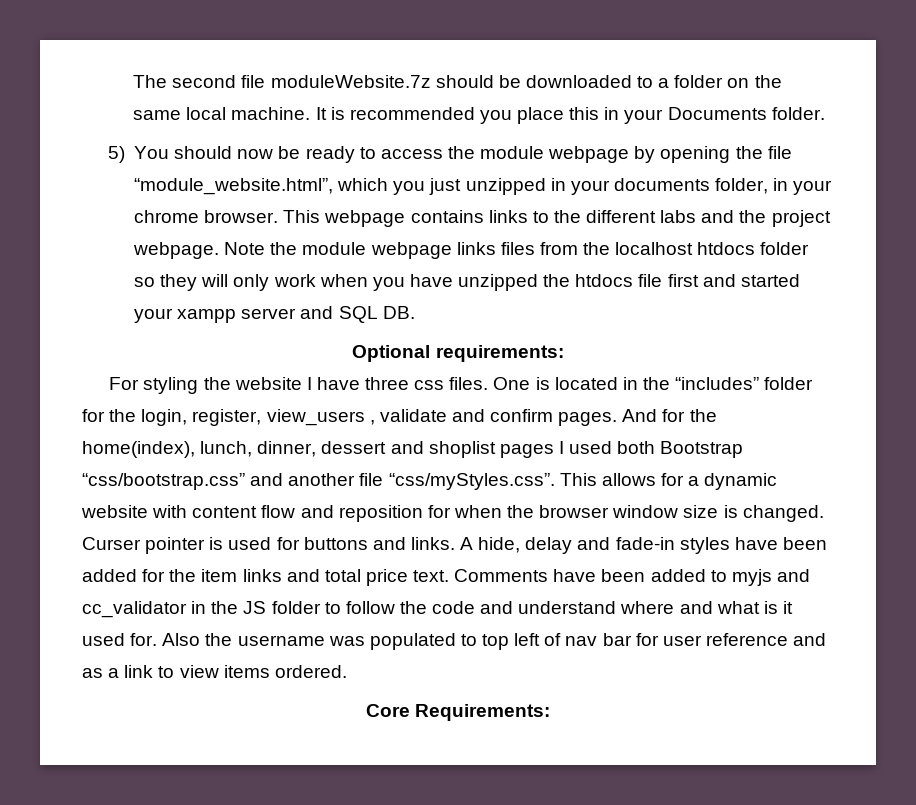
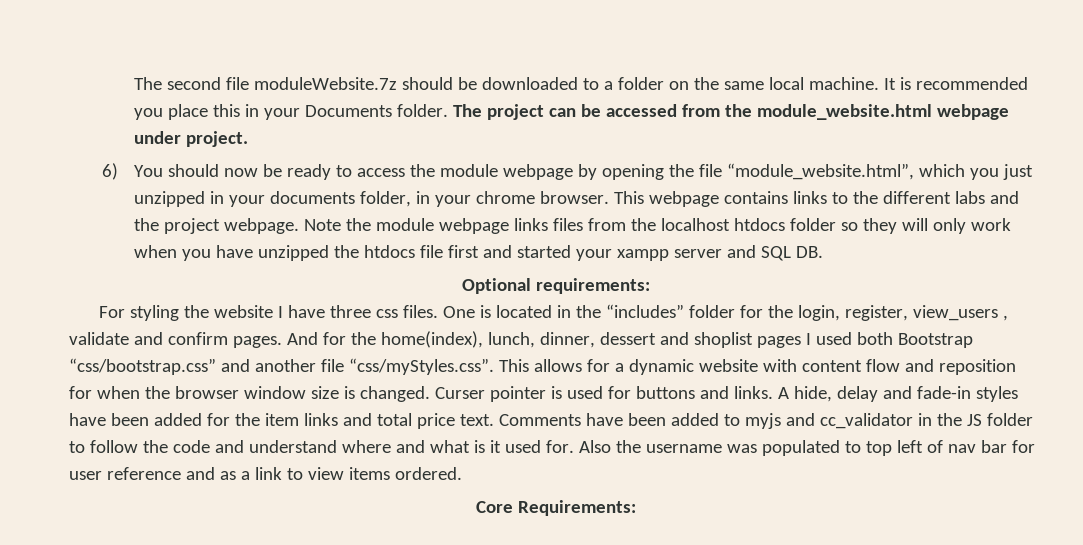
[107,146,125,163] // 5) -> [452,104,1009,120] [134,131,249,147] [101,163,118,180] The project can be accessed from the module_website.html webpage under project. // 6)

